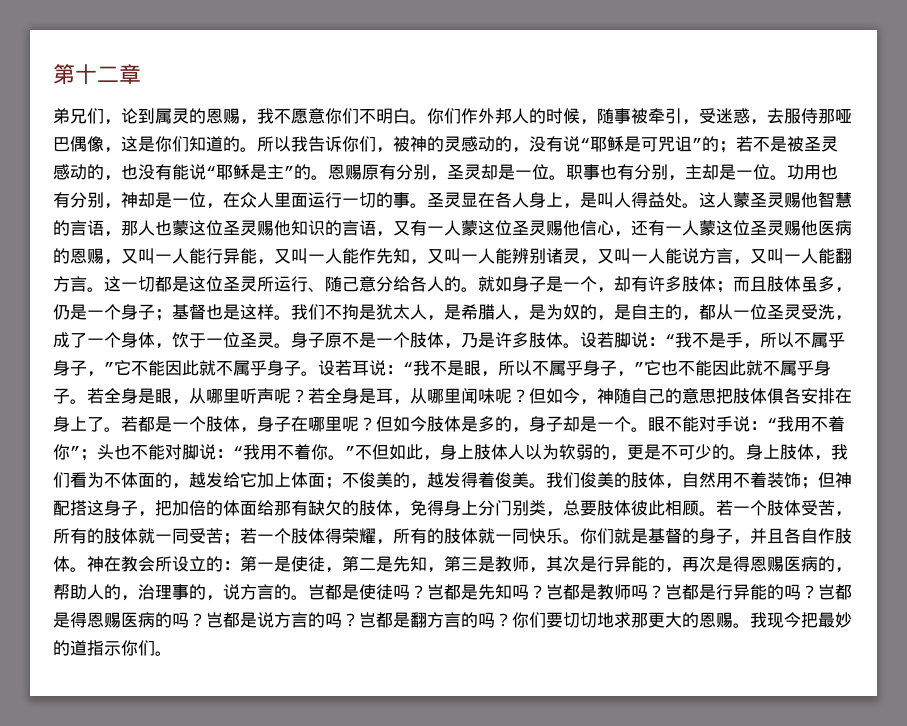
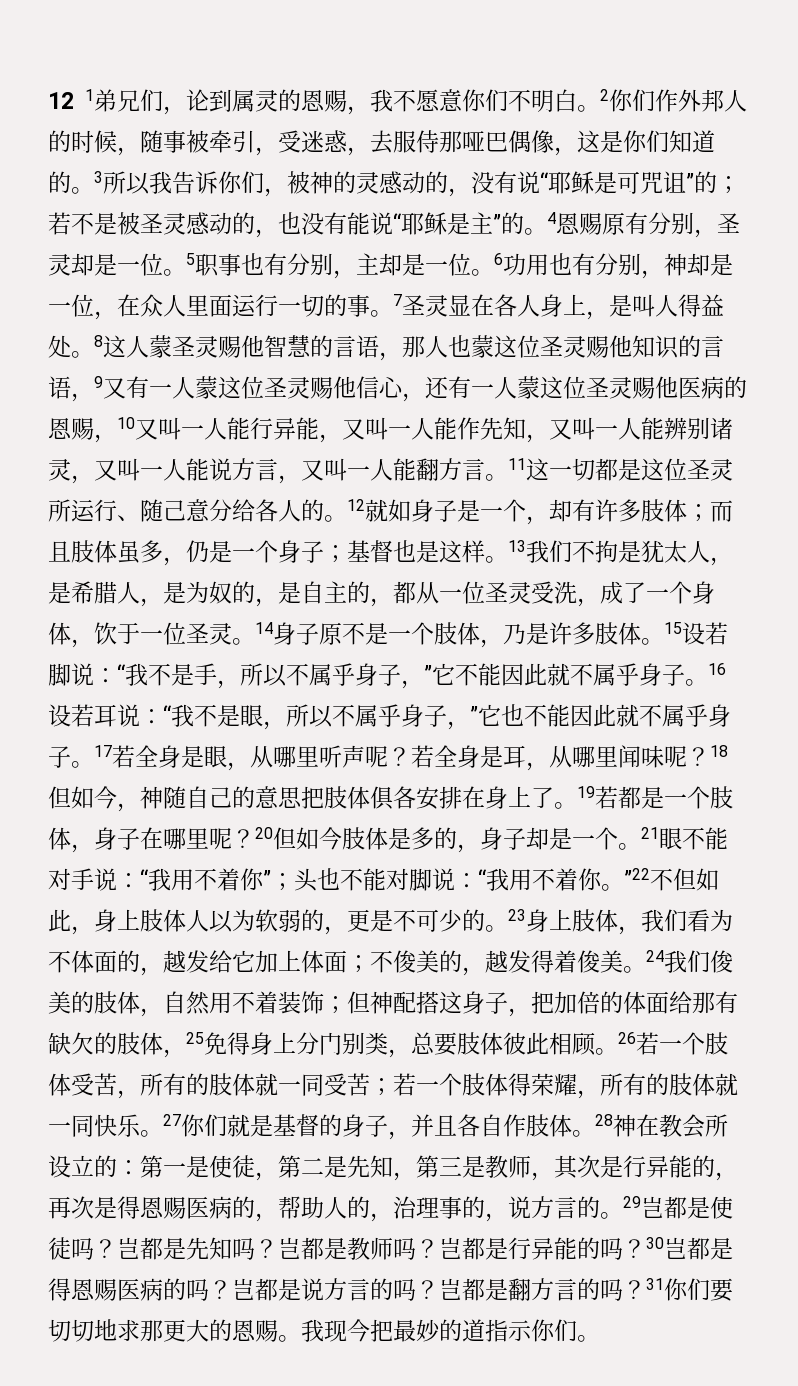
[53,64,141,84] 第十二章 // -> [48,89,94,109] 12 1
(427, 121) none -> [600,89,609,101] 2
(257, 149) none -> [94,171,103,183] 3
(328, 177) none -> [547,212,556,224] 4
(566, 177) none -> [186,253,195,265] 5
(787, 177) none -> [494,253,503,265] 6
(427, 205) none -> [393,294,402,306] 7
(699, 205) none -> [94,335,103,347] 8
(393, 234) none -> [94,376,103,388] 9
(121, 262) none -> [117,417,135,429] 10
(104, 289) none -> [508,458,526,470] 11
(478, 289) none -> [347,499,365,511] 12
(291, 317) none -> [508,540,526,552] 13
(291, 345) none -> [255,622,273,634] 14
(580, 345) none -> [664,622,682,634] 15
(318, 373) none -> [708,663,726,675] 16
(87, 401) none -> [94,745,112,757] 17
(529, 396) none -> [710,745,728,757] 18
(121, 429) none -> [577,786,595,798] 19
(376, 424) none -> [255,827,273,839] 20
(648, 429) none -> [641,827,659,839] 21
[345,446,355,458] ” -> [624,868,650,888] ”22
(746, 457) none -> [508,909,526,921] 23
(546, 485) none -> [646,950,664,962] 24
(410, 514) none -> [186,1032,204,1044] 25
(716, 513) none -> [618,1032,636,1044] 26
(580, 541) none -> [163,1114,181,1126] 27
(87, 569) none -> [595,1114,613,1126] 28
(308, 597) none -> [623,1196,641,1208] 29
(818, 592) none -> [646,1237,664,1249] 30
(512, 620) none -> [646,1278,664,1290] 31

